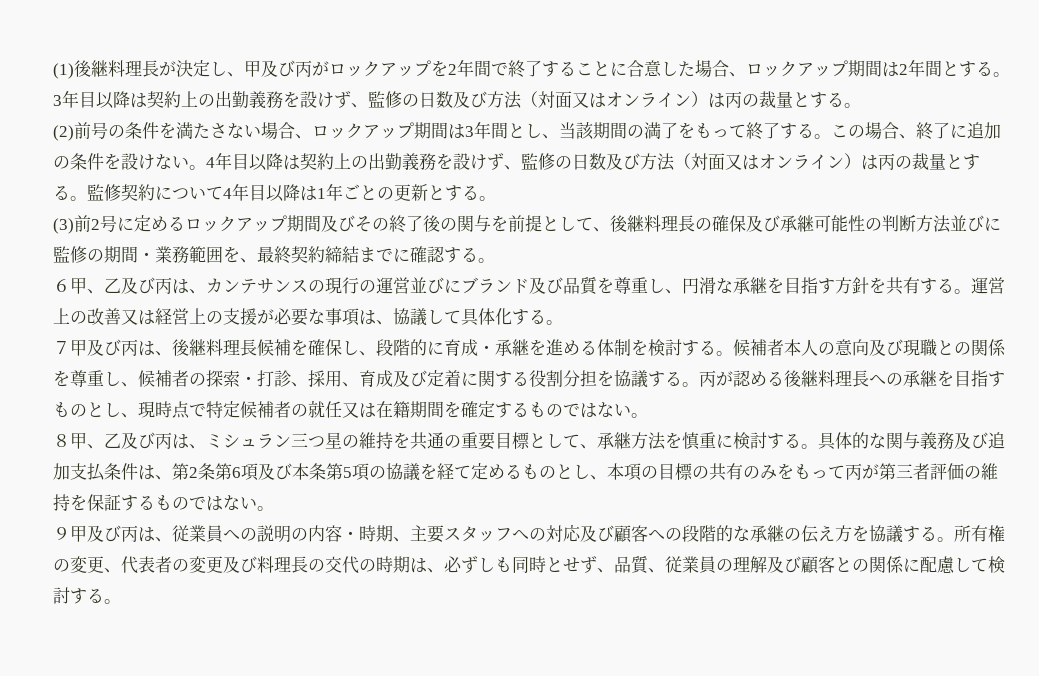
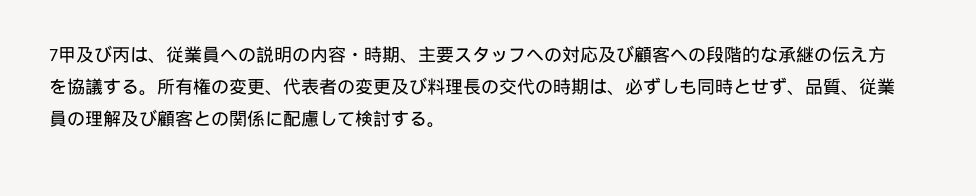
[52,59,1010,79] [52,90,861,109] [52,121,1001,141] [52,152,980,171] [52,183,496,202] [52,215,1001,234] [52,246,495,264] [52,277,1005,295] [52,308,563,326] [52,339,1006,356] [52,370,1005,388] [52,400,648,419] [52,432,1005,450] [52,463,998,481] [52,494,274,511] [52,527,70,540] (1)後継料理長が決定し、甲及び丙がロックアップを2年間で終了することに合意した場合、ロックアップ期間は2年間とする。3年目以降は契約上の出勤義務を設けず、監修の日数及び方法（対面又はオンライン）は丙の裁量とする。 // (2)前号の条件を満たさない場合、ロックアップ期間は3年間とし、当該期間の満了をもって終了する。この場合、終了に追加の条件を設けない。4年目以降は契約上の出勤義務を設けず、監修の日数及び方法（対面又はオンライン）は丙の裁量とする。監修契約について4年目以降は1年ごとの更新とする。 // (3)前2号に定めるロックアップ期間及びその終了後の関与を前提として、後継料理長の確保及び承継可能性の判断方法並びに監修の期間・業務範囲を、最終契約締結までに確認する。 // ６甲、乙及び丙は、カンテサンスの現行の運営並びにブランド及び品質を尊重し、円滑な承継を目指す方針を共有する。運営上の改善又は経営上の支援が必要な事項は、協議して具体化する。 // ７甲及び丙は、後継料理長候補を確保し、段階的に育成・承継を進める体制を検討する。候補者本人の意向及び現職との関係を尊重し、候補者の探索・打診、採用、育成及び定着に関する役割分担を協議する。丙が認める後継料理長への承継を目指すものとし、現時点で特定候補者の就任又は在籍期間を確定するものではない。 // ８甲、乙及び丙は、ミシュラン三つ星の維持を共通の重要目標として、承継方法を慎重に検討する。具体的な関与義務及び追加支払条件は、第2条第6項及び本条第5項の協議を経て定めるものとし、本項の目標の共有のみをもって丙が第三者評価の維持を保証するものではない。 // ９ -> [49,49,59,61] 7

